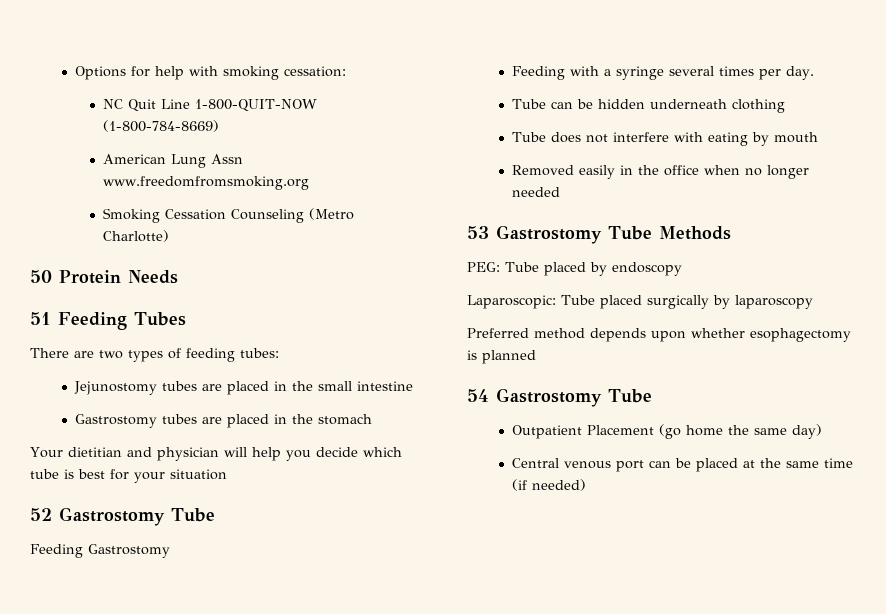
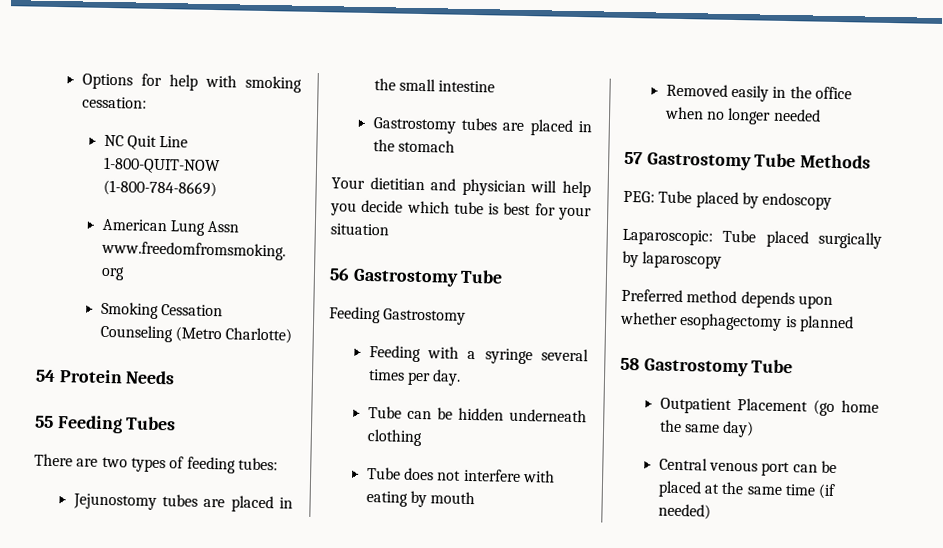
[30,270,52,283] 50 -> [35,369,56,383] 54
[30,312,51,325] 51 -> [34,415,54,428] 55
[30,508,52,521] 52 -> [329,267,350,281] 56
[467,226,489,239] 53 -> [624,151,643,165] 57
[467,389,489,402] 54 -> [620,357,640,371] 58

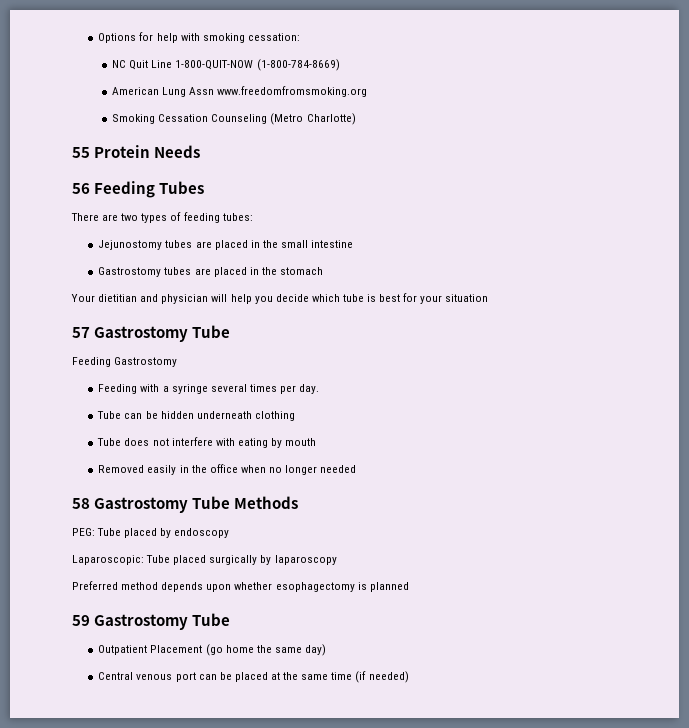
[35,369,56,383] 54 -> [72,147,90,158] 55
[34,415,54,428] 55 -> [72,183,90,194] 56
[329,267,350,281] 56 -> [72,327,90,338] 57
[624,151,643,165] 57 -> [72,498,90,509] 58
[620,357,640,371] 58 -> [72,615,90,626] 59

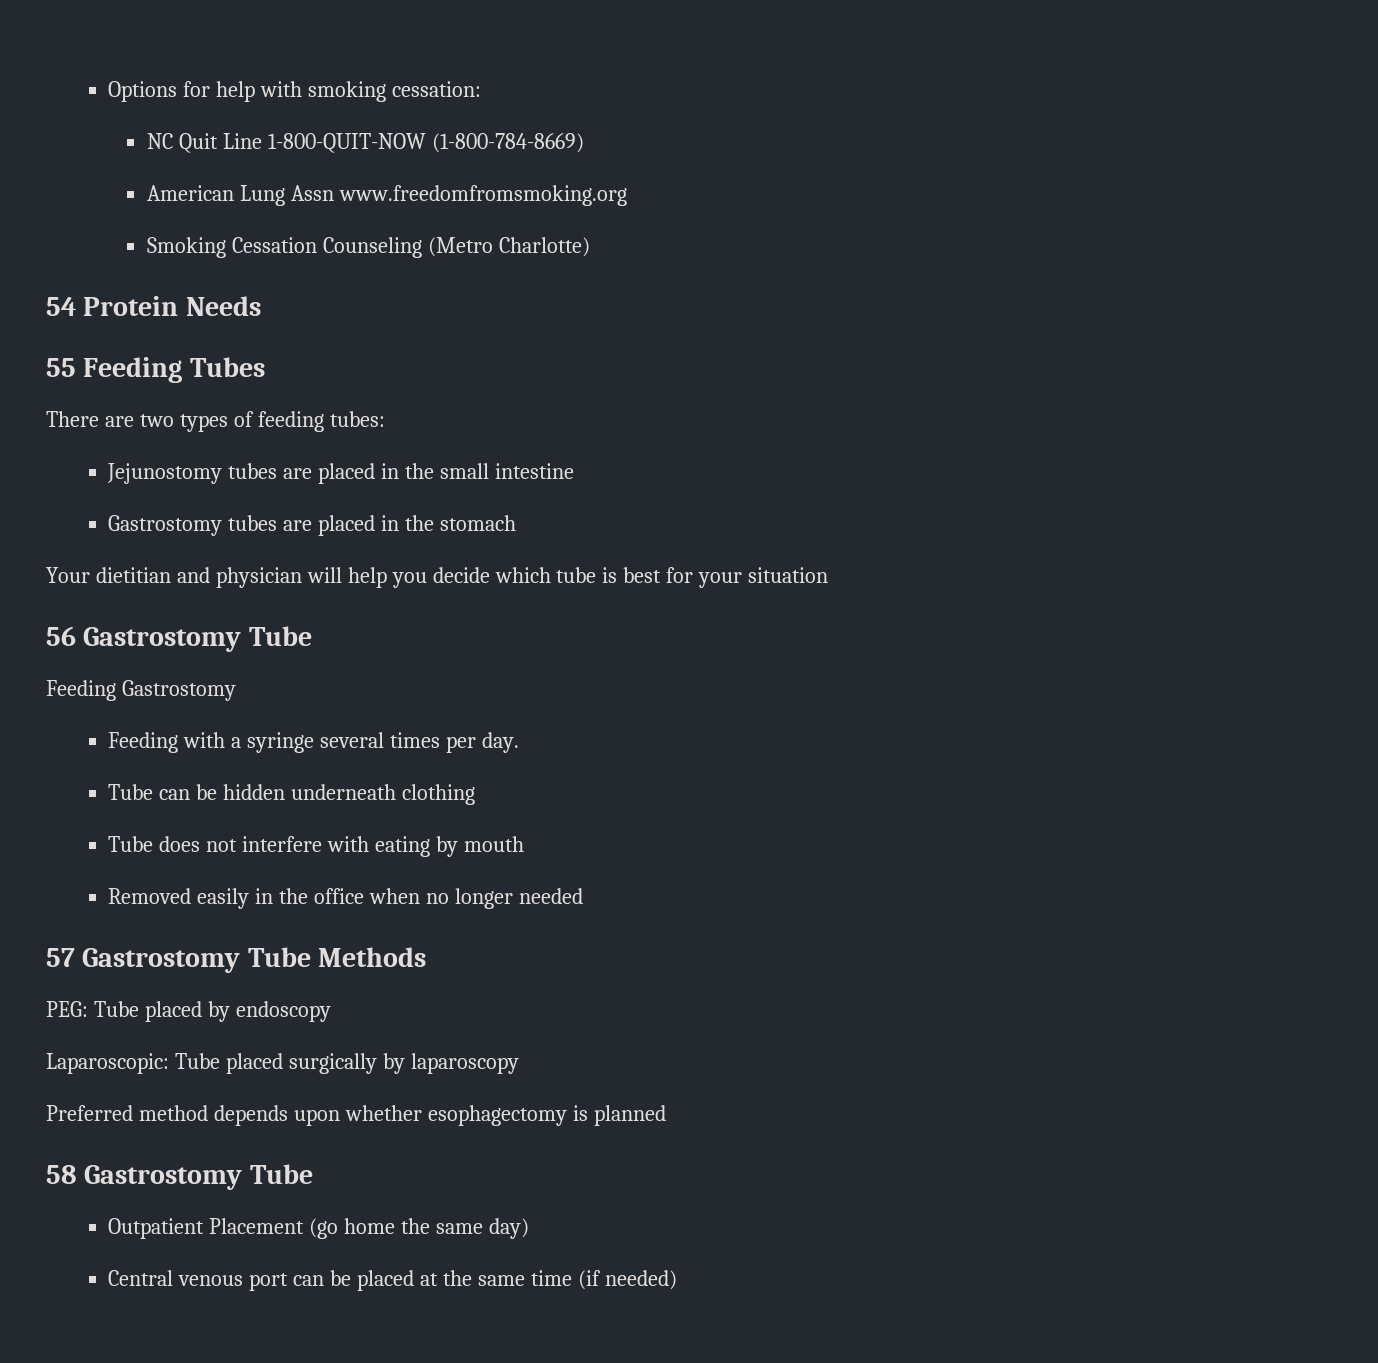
[72,147,90,158] 55 -> [46,297,76,316] 54
[72,183,90,194] 56 -> [46,358,76,377] 55
[72,327,90,338] 57 -> [46,626,76,646] 56
[72,498,90,509] 58 -> [46,948,75,967] 57
[72,615,90,626] 59 -> [46,1165,77,1184] 58

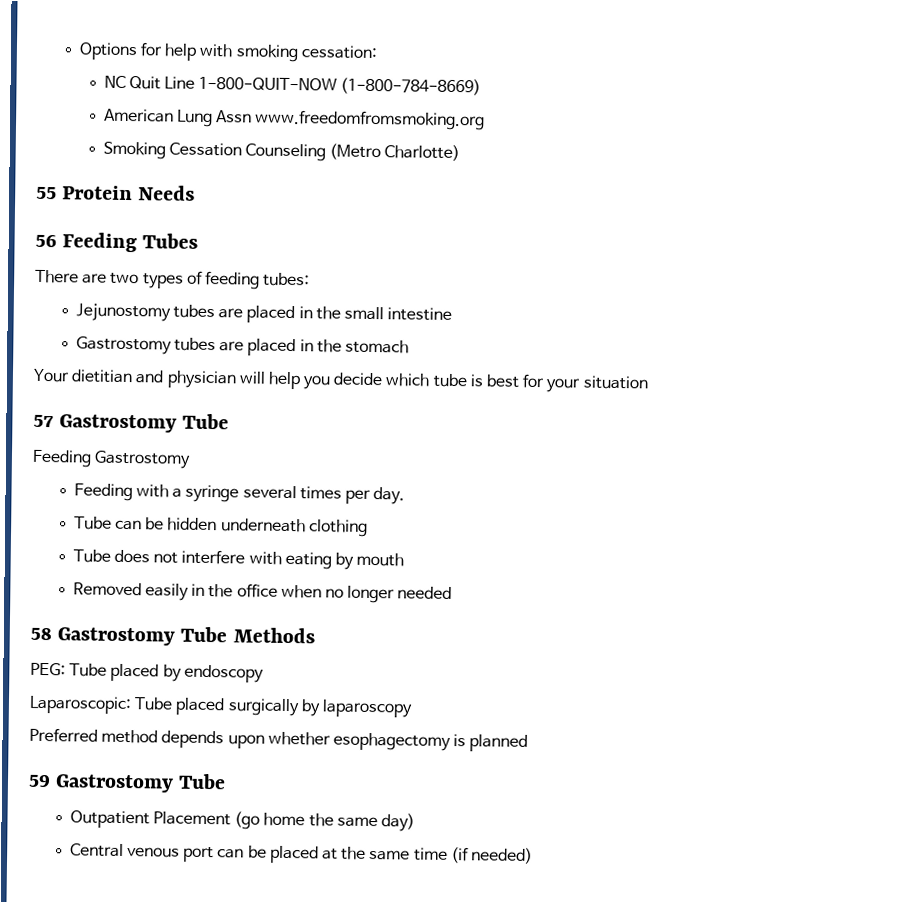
[46,297,76,316] 54 -> [36,186,57,200] 55
[46,358,76,377] 55 -> [35,233,57,248] 56
[46,626,76,646] 56 -> [33,414,54,428] 57
[46,948,75,967] 57 -> [30,626,52,641] 58
[46,1165,77,1184] 58 -> [28,773,51,788] 59

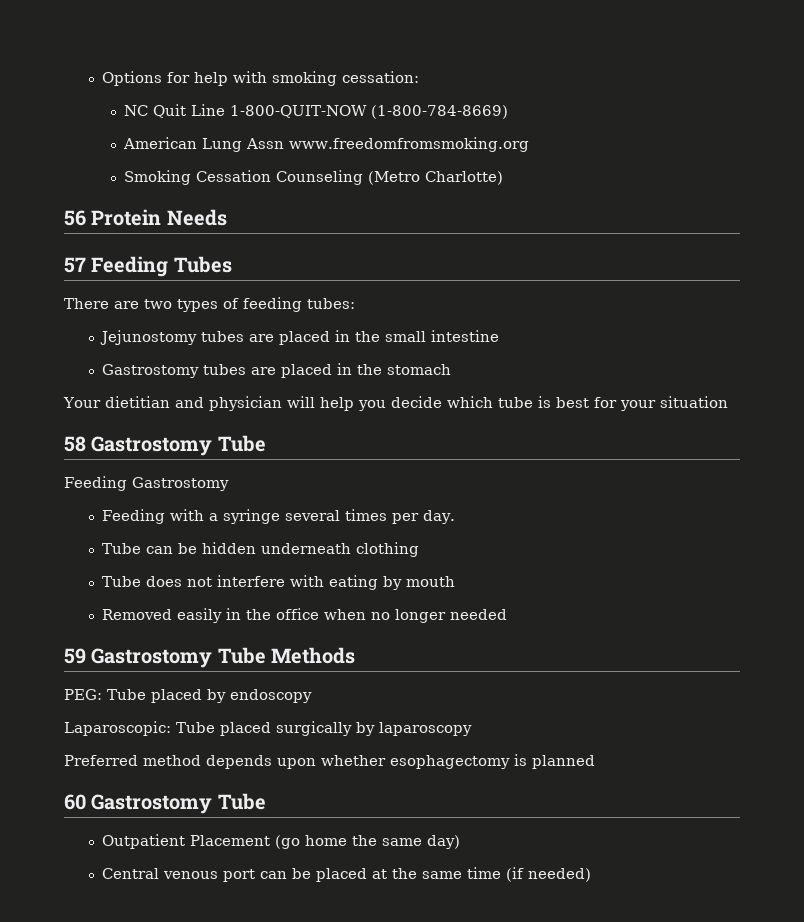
[36,186,57,200] 55 -> [64,210,86,226] 56
[35,233,57,248] 56 -> [64,257,86,273] 57
[33,414,54,428] 57 -> [64,436,86,452] 58
[30,626,52,641] 58 -> [64,648,86,664] 59
[28,773,51,788] 59 -> [64,794,86,810] 60

